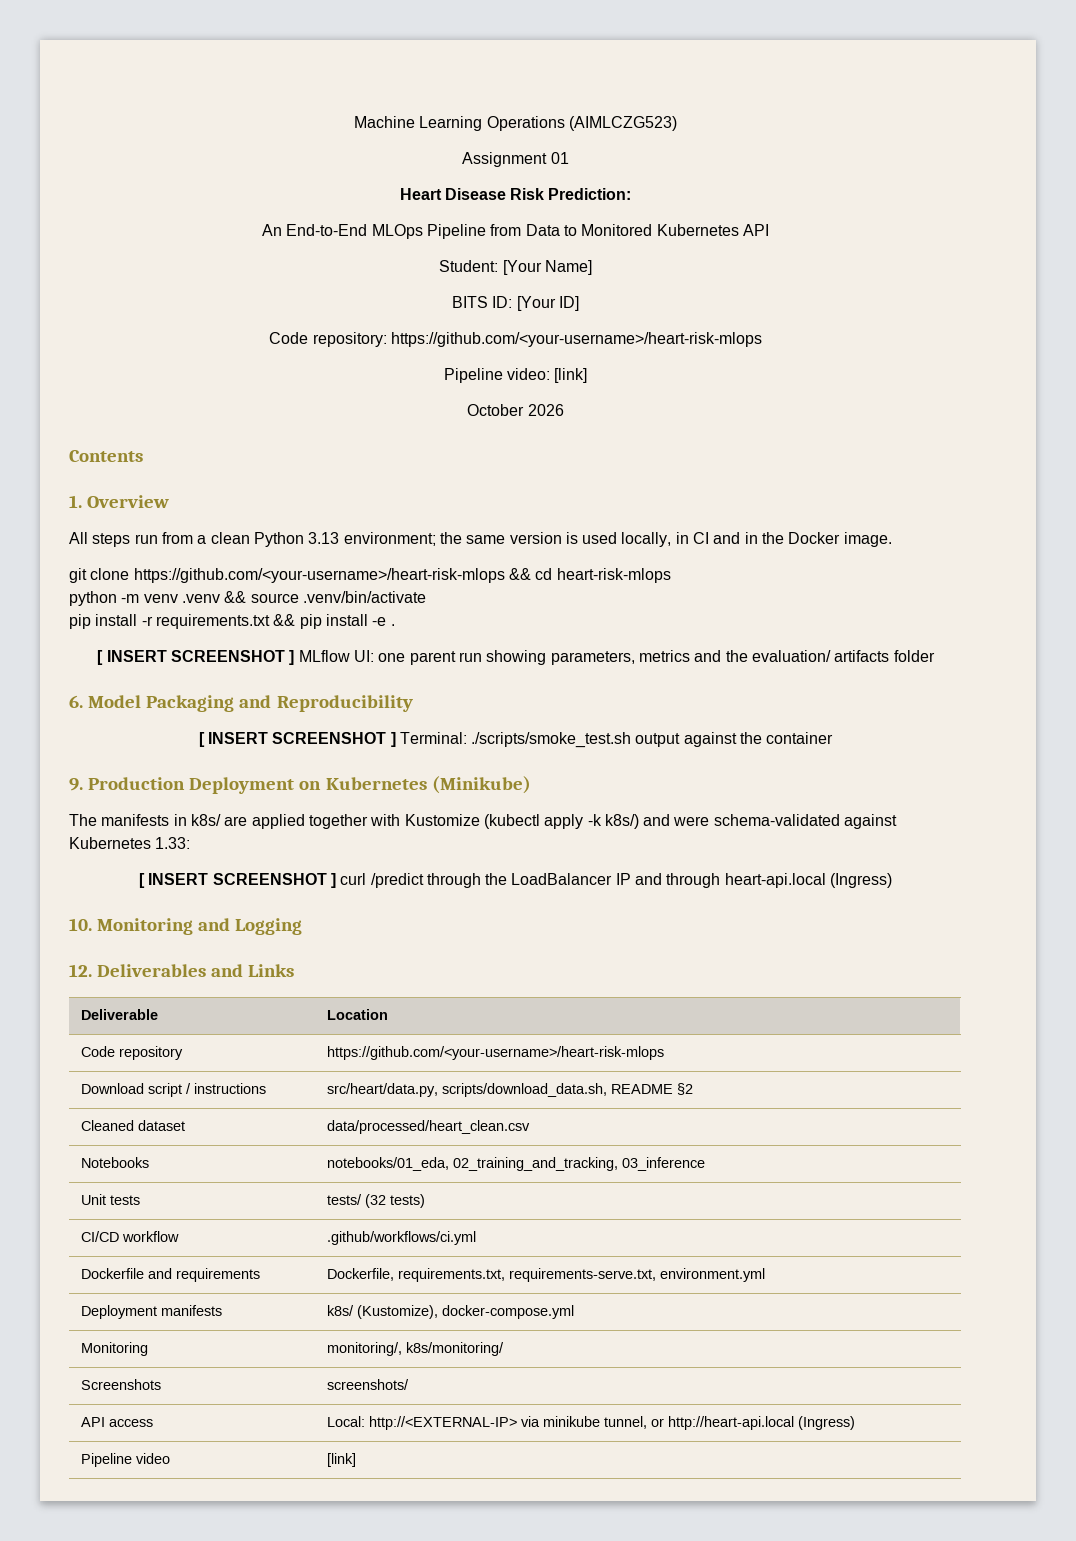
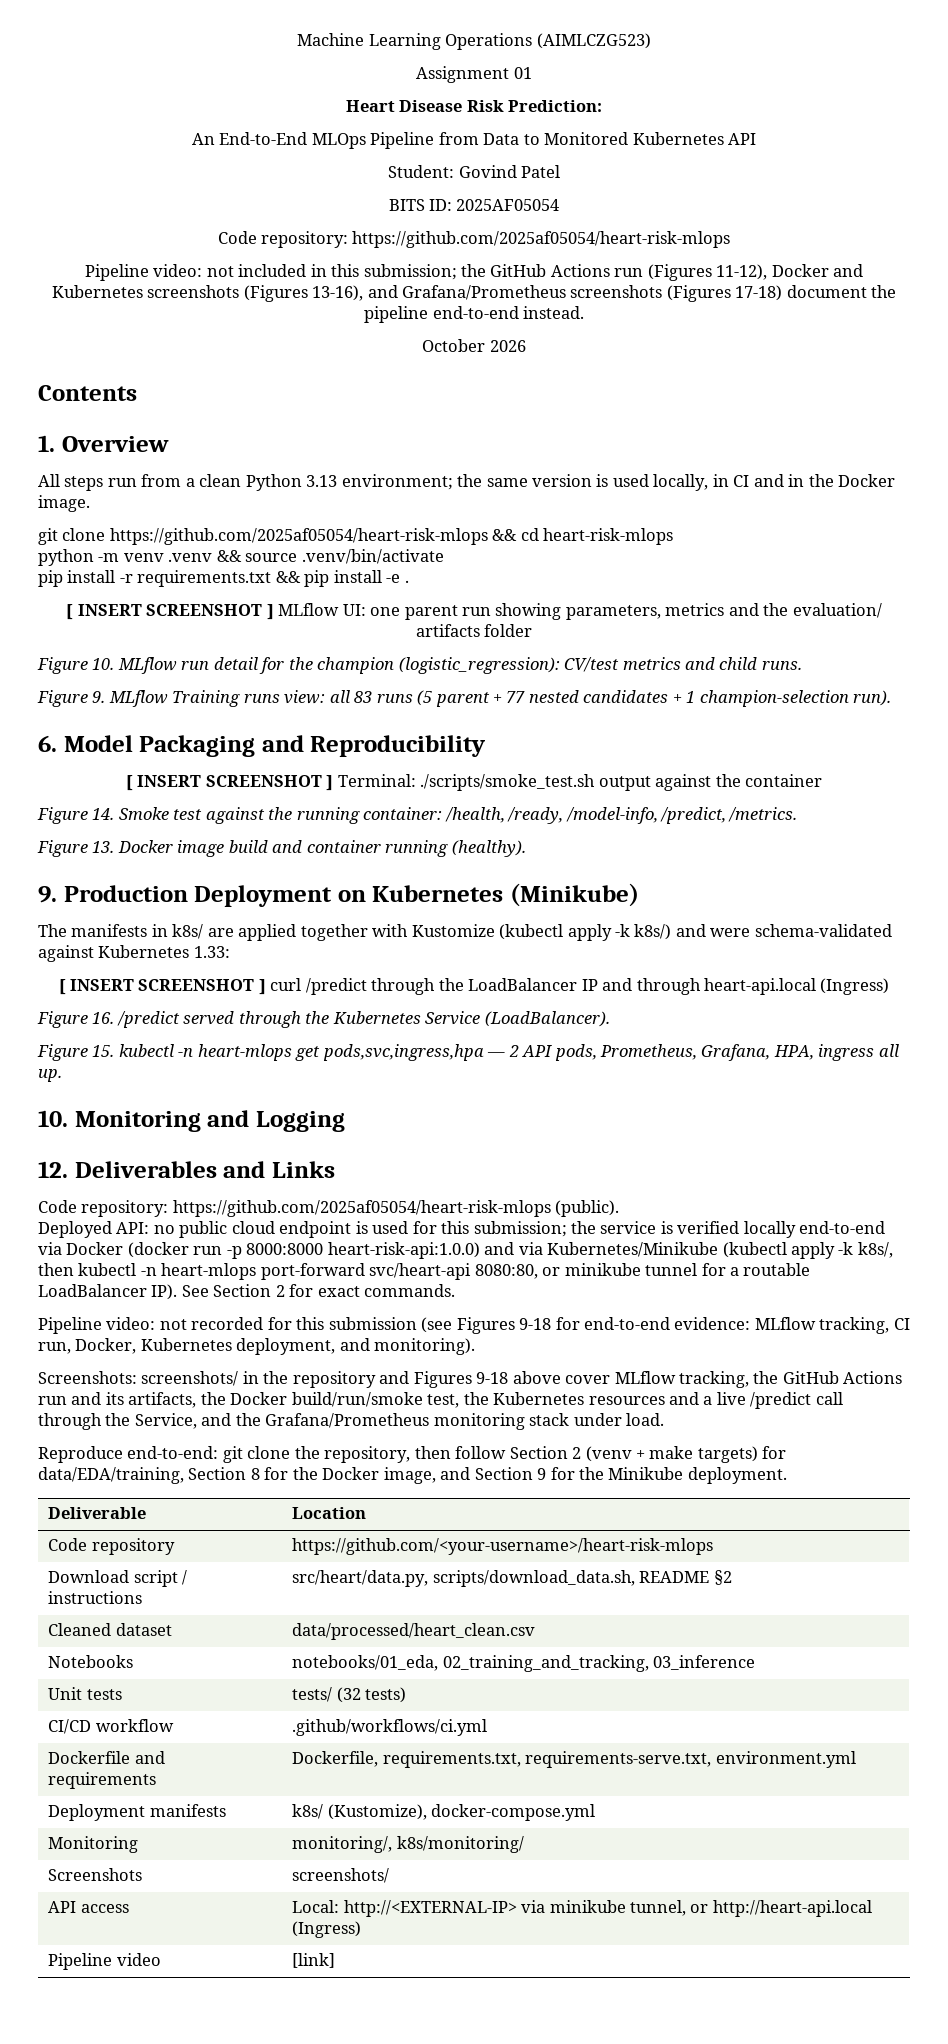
[502,260,592,275] [Your Name] -> [458,165,560,178] Govind Patel
[516,296,579,311] [269,332,762,347] [443,368,588,383] [Your ID] // Code repository: https://github.com/<your-username>/heart-risk-mlops // Pipeline video: [link] -> [456,199,560,211] [217,231,731,248] [84,264,864,281] [51,285,897,302] [364,306,584,323] 2025AF05054 // Code repository: https://github.com/2025af05054/heart-risk-mlops // Pipeline video: not included in this submission; the GitHub Actions run (Figures 11-12), Docker and Kubernetes screenshots (Figures 13-16), and Grafana/Prometheus screenshots (Figures 17-18) document the pipeline end-to-end instead.
[133,568,505,583] https://github.com/<your-username>/heart-risk-mlops -> [109,528,488,545] https://github.com/2025af05054/heart-risk-mlops
(935, 656) none -> [37,657,802,674] [37,690,892,707] // Figure 10. MLflow run detail for the champion (logistic_regression): CV/test metrics and child runs. // Figure 9. MLflow Training runs view: all 83 runs (5 parent + 77 nested candidates + 1 champion-selection run).
(834, 738) none -> [37,807,798,824] [37,840,526,857] // Figure 14. Smoke test against the running container: /health, /ready, /model-info, /predict, /metrics. // Figure 13. Docker image build and container running (healthy).
(893, 880) none -> [37,1011,610,1028] [37,1044,899,1061] [38,1069,62,1082] // Figure 16. /predict served through the Kubernetes Service (LoadBalancer). // Figure 15. kubectl -n heart-mlops get pods,svc,ingress,hpa — 2 API pods, Prometheus, Grafana, HPA, ingress all up.
(295, 970) none -> [38,1200,620,1217] [38,1221,886,1238] [38,1242,893,1259] [38,1263,811,1280] [38,1284,456,1300] [38,1317,910,1334] [38,1338,476,1355] [38,1371,903,1388] [38,1392,843,1409] [38,1413,665,1430] [38,1446,787,1463] [38,1467,787,1484] // Code repository: https://github.com/2025af05054/heart-risk-mlops (public). // Deployed API: no public cloud endpoint is used for this submission; the service is verified locally end-to-end via Docker (docker run -p 8000:8000 heart-risk-api:1.0.0) and via Kubernetes/Minikube (kubectl apply -k k8s/, then kubectl -n heart-mlops port-forward svc/heart-api 8080:80, or minikube tunnel for a routable LoadBalancer IP). See Section 2 for exact commands. // Pipeline video: not recorded for this submission (see Figures 9-18 for end-to-end evidence: MLflow tracking, CI run, Docker, Kubernetes deployment, and monitoring). // Screenshots: screenshots/ in the repository and Figures 9-18 above cover MLflow tracking, the GitHub Actions run and its artifacts, the Docker build/run/smoke test, the Kubernetes resources and a live /predict call through the Service, and the Grafana/Prometheus monitoring stack under load. // Reproduce end-to-end: git clone the repository, then follow Section 2 (venv + make targets) for data/EDA/training, Section 8 for the Docker image, and Section 9 for the Minikube deployment.

